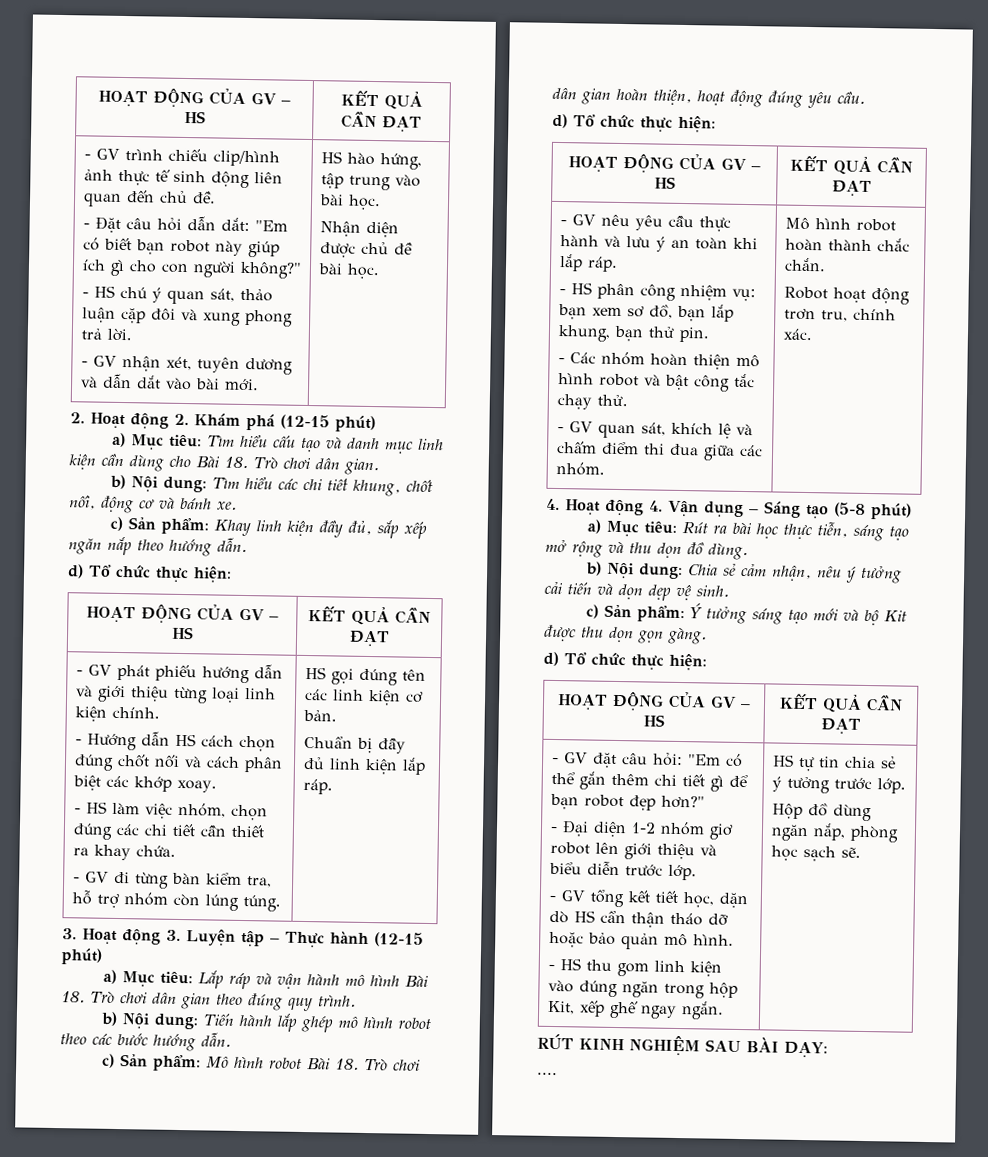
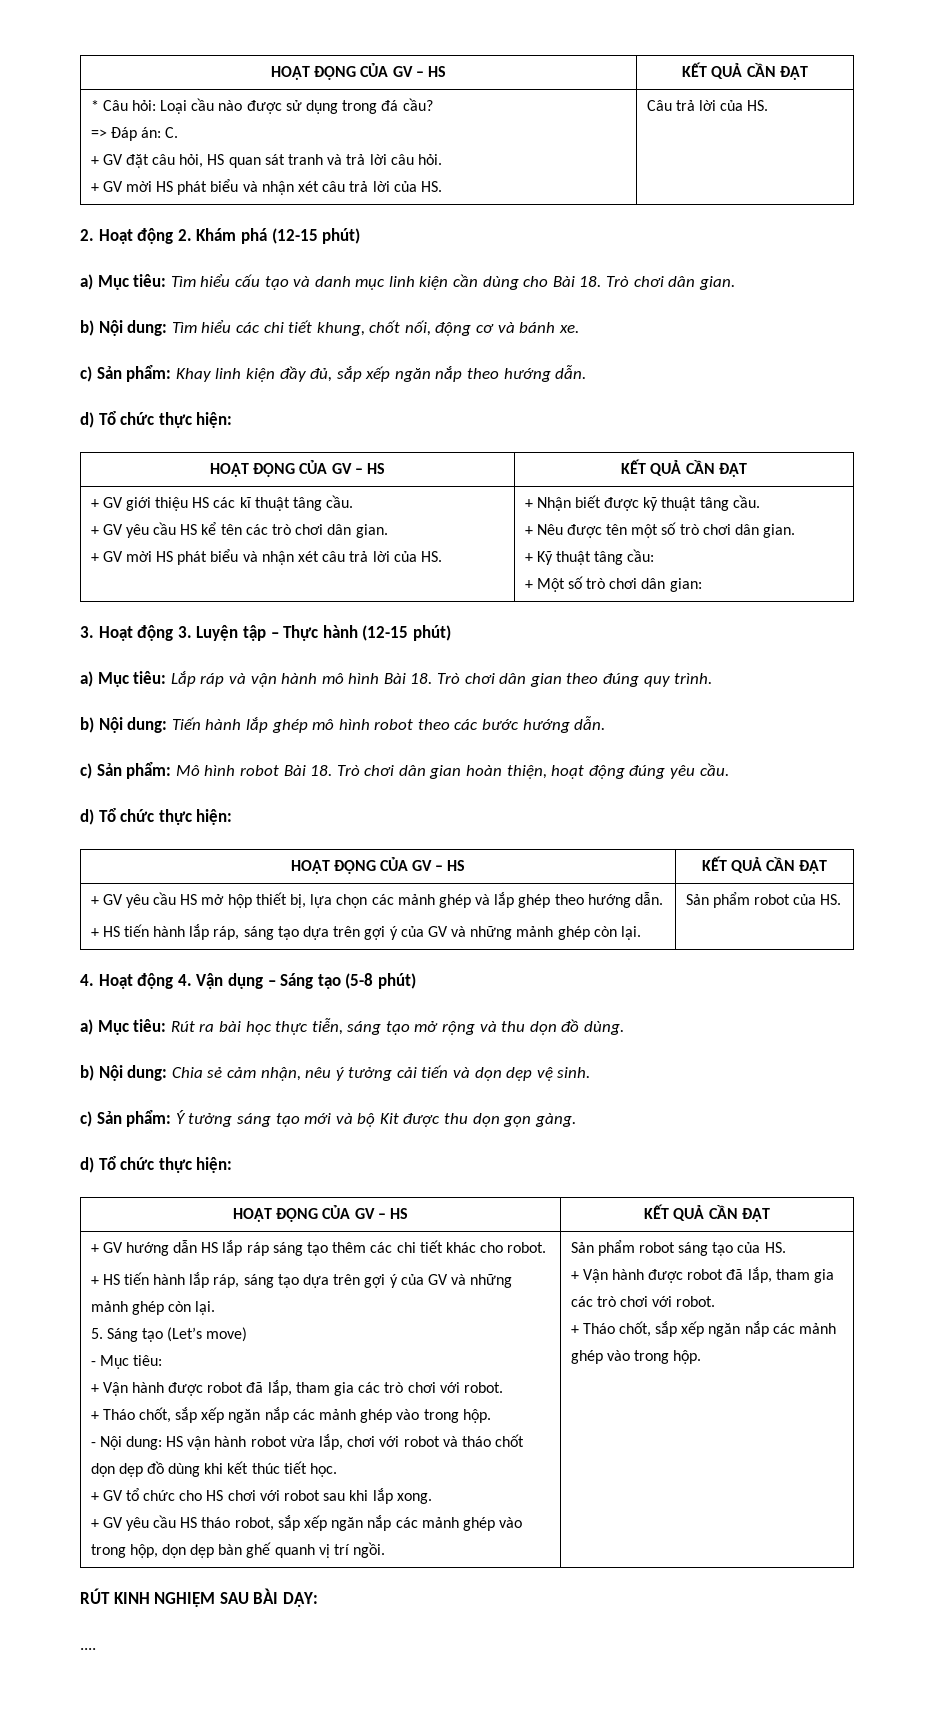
[83,148,280,167] [83,169,283,189] [82,190,216,207] [82,216,288,233] [82,237,280,258] [81,259,302,279] [81,285,273,305] [81,307,293,327] [80,328,132,342] [80,355,293,375] [80,373,259,392] [320,151,422,170] [320,173,421,191] [318,194,381,211] [319,221,399,238] [319,241,413,258] [317,263,380,280] - GV trình chiếu clip/hình ảnh thực tế sinh động liên quan đến chủ đề. // - Đặt câu hỏi dẫn dắt: "Em có biết bạn robot này giúp ích gì cho con người không?" // - HS chú ý quan sát, thảo luận cặp đôi và xung phong trả lời. // - GV nhận xét, tuyên dương và dẫn dắt vào bài mới. | HS hào hứng, tập trung vào bài học. // Nhận diện được chủ đề bài học. -> [90,98,433,114] [90,127,179,141] [90,154,442,168] [90,179,442,195] [646,100,769,111] * Câu hỏi: Loại cầu nào được sử dụng trong đá cầu? // => Đáp án: C. // + GV đặt câu hỏi, HS quan sát tranh và trả lời câu hỏi. // + GV mời HS phát biểu và nhận xét câu trả lời của HS. | Câu trả lời của HS.
[75,664,283,684] [75,685,276,704] [74,706,160,722] [74,731,276,752] [73,753,283,773] [72,775,217,793] [73,801,268,821] [72,823,265,840] [72,844,176,861] [72,871,272,889] [71,890,281,912] [304,666,426,686] [304,688,424,706] [302,709,337,722] [303,735,406,754] [302,756,426,775] [302,778,333,795] - GV phát phiếu hướng dẫn và giới thiệu từng loại linh kiện chính. // - Hướng dẫn HS cách chọn đúng chốt nối và cách phân biệt các khớp xoay. // - HS làm việc nhóm, chọn đúng các chi tiết cần thiết ra khay chứa. // - GV đi từng bàn kiểm tra, hỗ trợ nhóm còn lúng túng. | HS gọi đúng tên các linh kiện cơ bản. // Chuẩn bị đầy đủ linh kiện lắp ráp. -> [90,495,354,511] [90,522,388,538] [90,549,442,565] [524,495,760,511] [524,522,796,538] [524,549,655,565] [524,576,702,592] + GV giới thiệu HS các kĩ thuật tâng cầu. // + GV yêu cầu HS kể tên các trò chơi dân gian. // + GV mời HS phát biểu và nhận xét câu trả lời của HS. | + Nhận biết được kỹ thuật tâng cầu. // + Nêu được tên một số trò chơi dân gian. // + Kỹ thuật tâng cầu: // + Một số trò chơi dân gian:
[559,214,731,232] [559,235,758,252] [558,254,618,272] [558,282,756,302] [557,303,734,322] [557,324,710,343] [557,351,760,370] [557,372,755,392] [556,393,628,410] [556,421,753,439] [556,440,763,461] [555,461,605,476] [784,217,896,232] [784,238,910,252] [783,257,826,272] [783,286,910,305] [783,308,896,322] [782,328,813,341] - GV nêu yêu cầu thực hành và lưu ý an toàn khi lắp ráp. // - HS phân công nhiệm vụ: bạn xem sơ đồ, bạn lắp khung, bạn thử pin. // - Các nhóm hoàn thiện mô hình robot và bật công tắc chạy thử. // - GV quan sát, khích lệ và chấm điểm thi đua giữa các nhóm. | Mô hình robot hoàn thành chắc chắn. // Robot hoạt động trơn tru, chính xác. -> [90,892,664,908] [90,924,642,940] [685,892,842,908] + GV yêu cầu HS mở hộp thiết bị, lựa chọn các mảnh ghép và lắp ghép theo hướng dẫn. // + HS tiến hành lắp ráp, sáng tạo dựa trên gợi ý của GV và những mảnh ghép còn lại. | Sản phẩm robot của HS.
[551,752,743,768] [550,771,748,792] [549,793,705,811] [549,820,734,840] [549,841,717,860] [548,861,697,881] [548,889,748,909] [548,910,729,928] [548,931,734,950] [547,958,722,977] [547,979,738,999] [547,1000,724,1020] [772,754,896,772] [771,776,906,794] [771,803,872,822] [770,823,899,843] [770,845,861,862] - GV đặt câu hỏi: "Em có thể gắn thêm chi tiết gì để bạn robot đẹp hơn?" // - Đại diện 1-2 nhóm giơ robot lên giới thiệu và biểu diễn trước lớp. // - GV tổng kết tiết học, dặn dò HS cẩn thận tháo dỡ hoặc bảo quản mô hình. // - HS thu gom linh kiện vào đúng ngăn trong hộp Kit, xếp ghế ngay ngắn. | HS tự tin chia sẻ ý tưởng trước lớp. // Hộp đồ dùng ngăn nắp, phòng học sạch sẽ. -> [90,1240,547,1256] [90,1272,513,1288] [90,1301,216,1315] [90,1327,248,1342] [90,1355,162,1369] [90,1380,503,1396] [90,1407,491,1423] [90,1434,525,1450] [90,1461,337,1477] [90,1488,432,1504] [90,1515,523,1531] [90,1542,386,1558] [570,1240,786,1256] [570,1267,834,1283] [570,1296,716,1307] [570,1321,836,1337] [570,1350,702,1364] + GV hướng dẫn HS lắp ráp sáng tạo thêm các chi tiết khác cho robot. // + HS tiến hành lắp ráp, sáng tạo dựa trên gợi ý của GV và những mảnh ghép còn lại. // 5. Sáng tạo (Let’s move) // - Mục tiêu: // + Vận hành được robot đã lắp, tham gia các trò chơi với robot. // + Tháo chốt, sắp xếp ngăn nắp các mảnh ghép vào trong hộp. // - Nội dung: HS vận hành robot vừa lắp, chơi với robot và tháo chốt dọn dẹp đồ dùng khi kết thúc tiết học. // + GV tổ chức cho HS chơi với robot sau khi lắp xong. // + GV yêu cầu HS tháo robot, sắp xếp ngăn nắp các mảnh ghép vào trong hộp, dọn dẹp bàn ghế quanh vị trí ngồi. | Sản phẩm robot sáng tạo của HS. // + Vận hành được robot đã lắp, tham gia các trò chơi với robot. // + Tháo chốt, sắp xếp ngăn nắp các mảnh ghép vào trong hộp.

